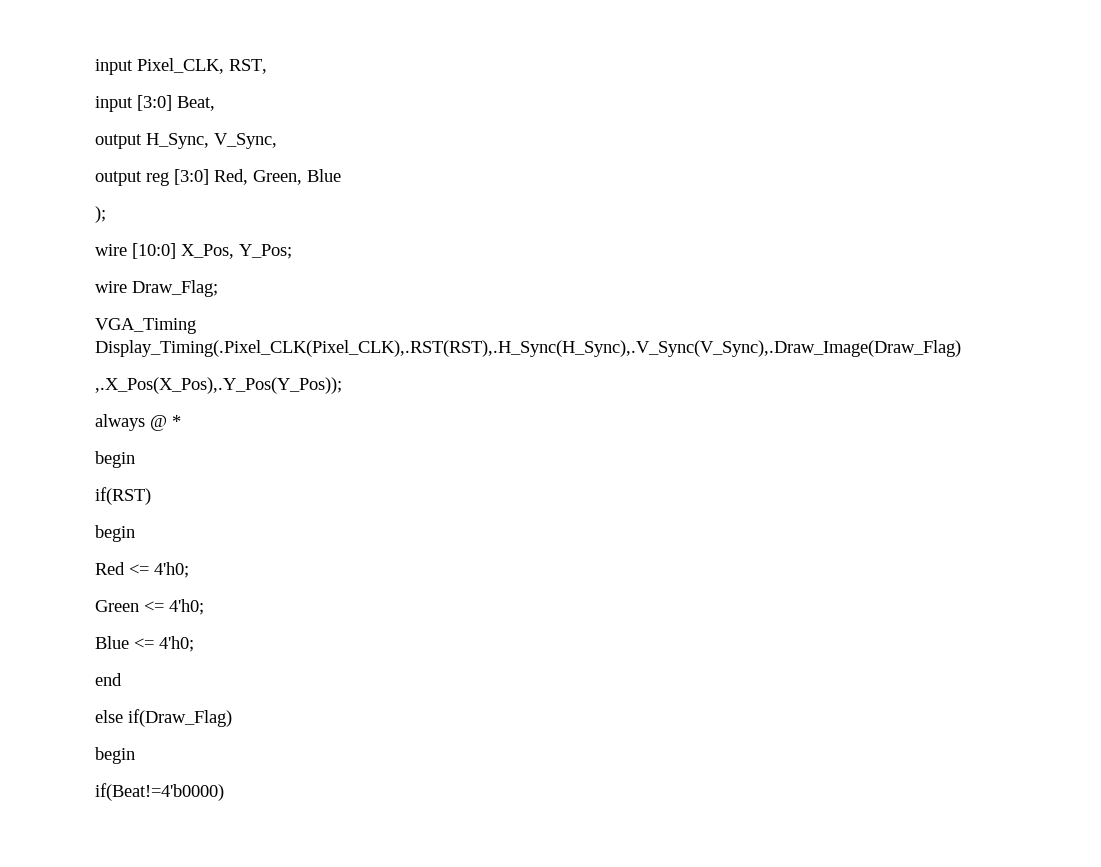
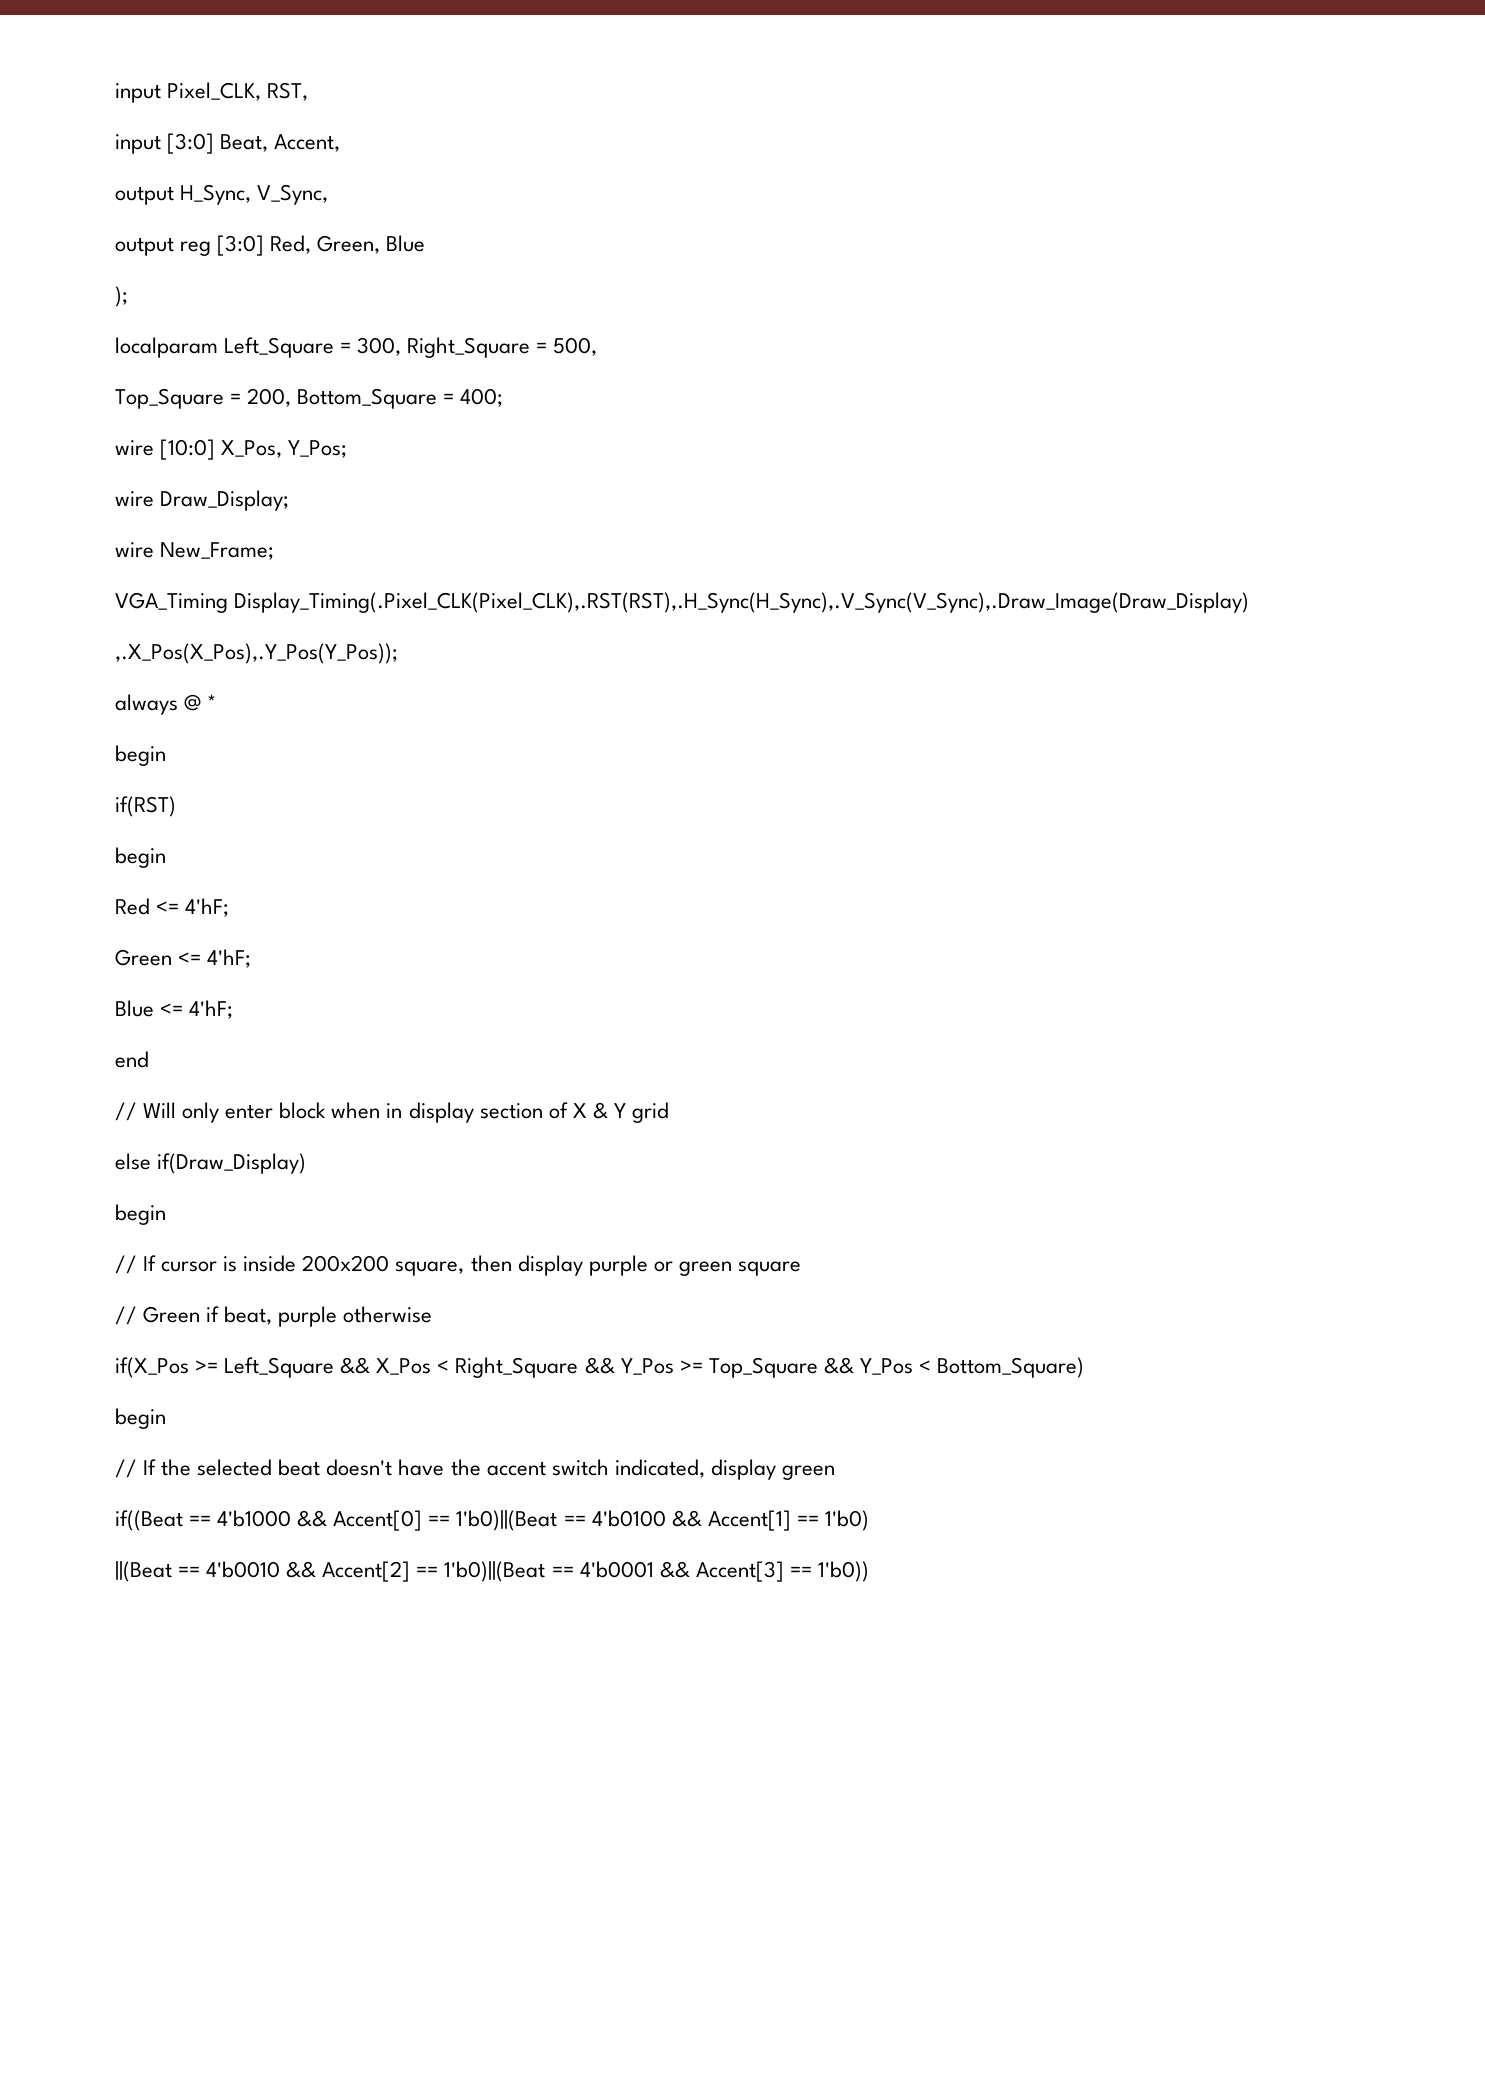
(215, 103) none -> [274,134,341,152] Accent,
(106, 214) none -> [115,337,598,358] [115,388,504,409] // localparam Left_Square = 300, Right_Square = 500, // Top_Square = 200, Bottom_Square = 400;
[132,280,218,297] Draw_Flag; -> [160,490,290,511] [115,542,275,560] Draw_Display; // wire New_Frame;
[95,340,961,357] Display_Timing(.Pixel_CLK(Pixel_CLK),.RST(RST),.H_Sync(H_Sync),.V_Sync(V_Sync),.Draw_Image(Draw_Flag) -> [234,592,1250,613] Display_Timing(.Pixel_CLK(Pixel_CLK),.RST(RST),.H_Sync(H_Sync),.V_Sync(V_Sync),.Draw_Image(Draw_Display)
[154,562,189,578] 4'h0; -> [185,898,230,917] 4'hF;
[169,599,204,615] 4'h0; -> [207,949,252,968] 4'hF;
[159,636,194,652] 4'h0; -> [189,1000,234,1019] 4'hF;
(122, 679) none -> [115,1102,669,1123] // // Will only enter block when in display section of X & Y grid
[128,709,232,727] [95,747,135,764] [95,783,224,801] if(Draw_Flag) // begin // if(Beat!=4'b0000) -> [157,1153,307,1174] [115,1204,166,1225] [115,1255,801,1276] [115,1306,433,1327] [115,1357,1085,1378] [115,1408,166,1429] [115,1459,835,1480] [115,1510,869,1531] [115,1561,869,1582] if(Draw_Display) // begin // // If cursor is inside 200x200 square, then display purple or green square // // Green if beat, purple otherwise // if(X_Pos >= Left_Square && X_Pos < Right_Square && Y_Pos >= Top_Square && Y_Pos < Bottom_Square) // begin // // If the selected beat doesn't have the accent switch indicated, display green // if((Beat == 4'b1000 && Accent[0] == 1'b0)||(Beat == 4'b0100 && Accent[1] == 1'b0) // ||(Beat == 4'b0010 && Accent[2] == 1'b0)||(Beat == 4'b0001 && Accent[3] == 1'b0))

